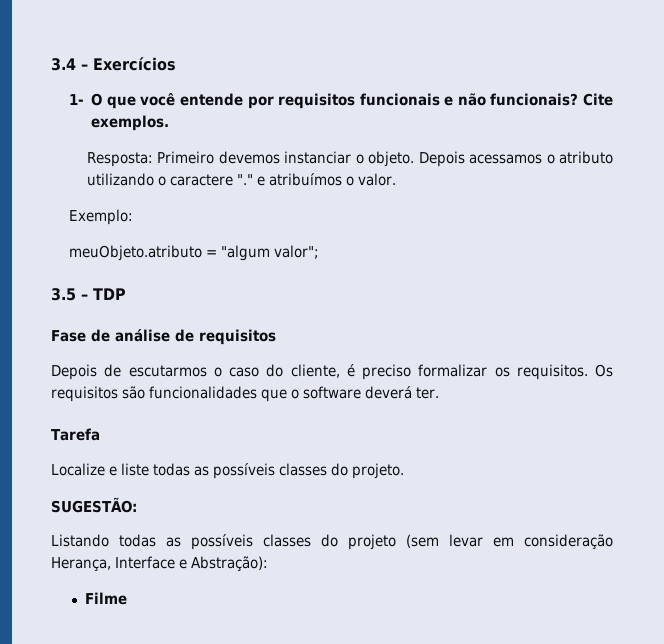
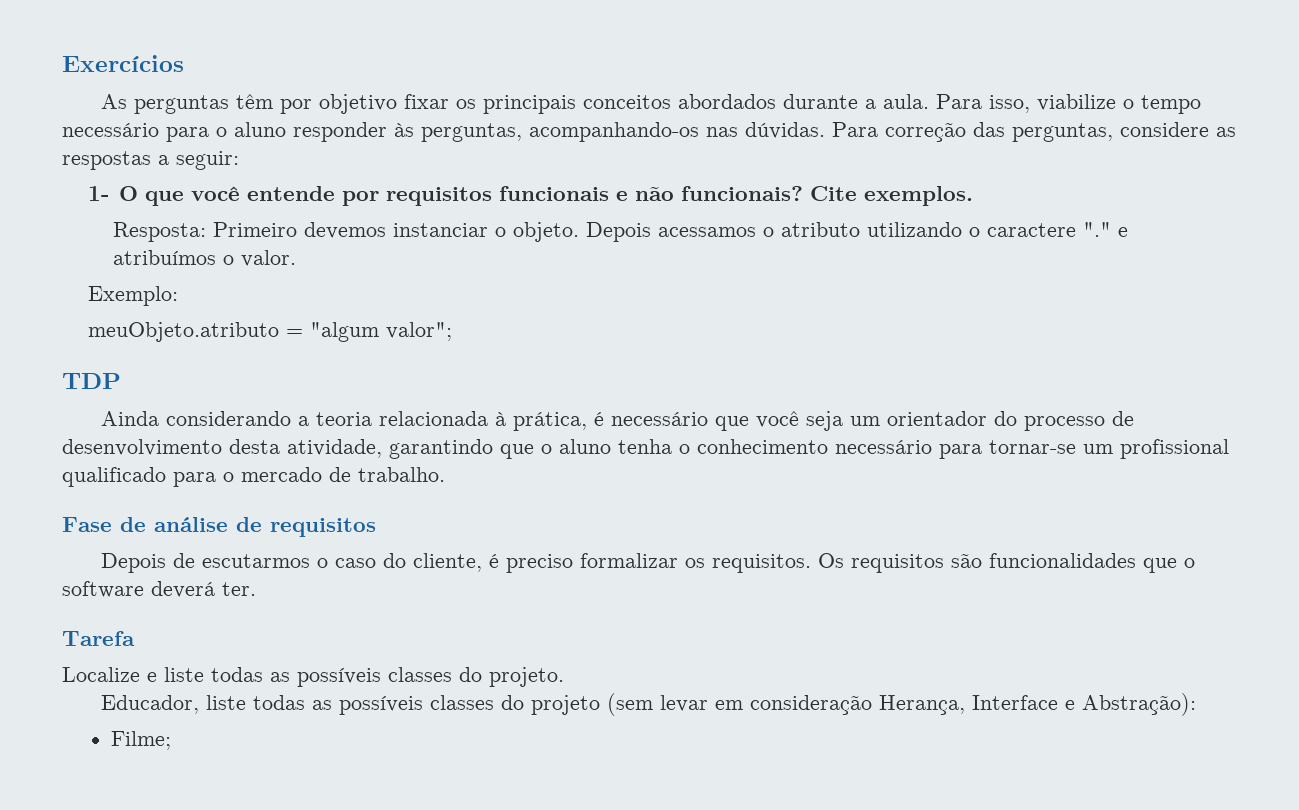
[51,58,88,71] 3.4 – -> (62, 63) none
(176, 64) none -> [100,94,1201,114] [62,122,1236,142] [62,151,239,170] // As perguntas têm por objetivo fixar os principais conceitos abordados durante a aula. Para isso, viabilize o tempo necessário para o aluno responder às perguntas, acompanhando-os nas dúvidas. Para correção das perguntas, considere as respostas a seguir:
[51,288,88,301] 3.5 – -> (452, 331) none
(126, 294) none -> [100,411,1134,431] [62,439,1229,459] [62,467,445,487] // Ainda considerando a teoria relacionada à prática, é necessário que você seja um orientador do processo de desenvolvimento desta atividade, garantindo que o aluno tenha o conhecimento necessário para tornar-se um profissional qualificado para o mercado de trabalho.
[51,497,137,513] [51,534,109,547] SUGESTÃO: // Listando -> [100,695,246,714] Educador, liste
[84,592,127,605] Filme -> [111,731,172,750] Filme;

